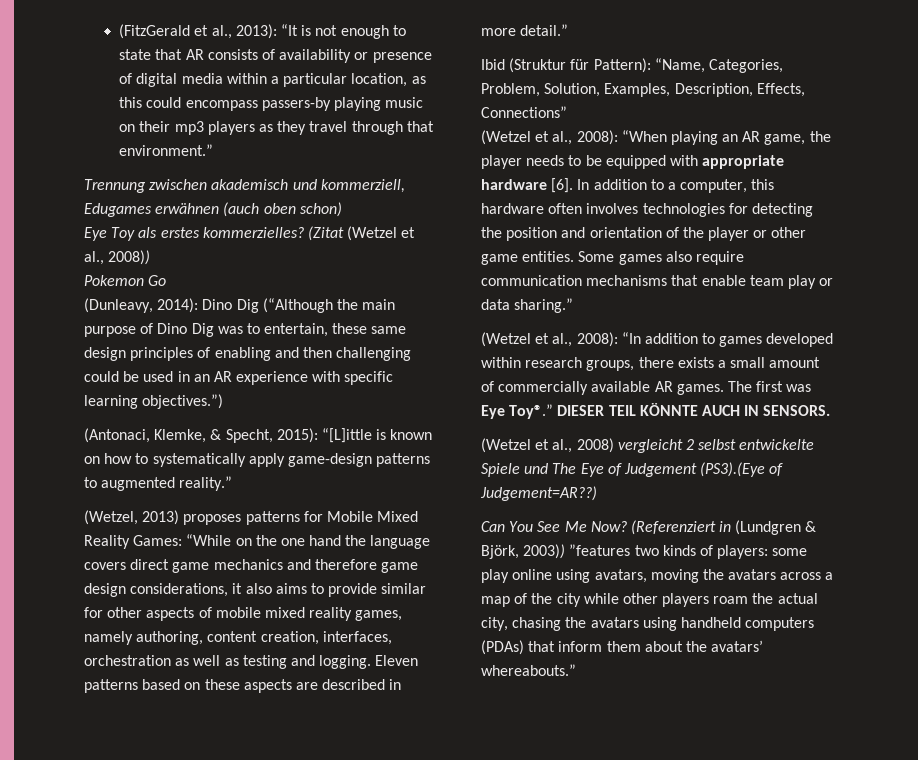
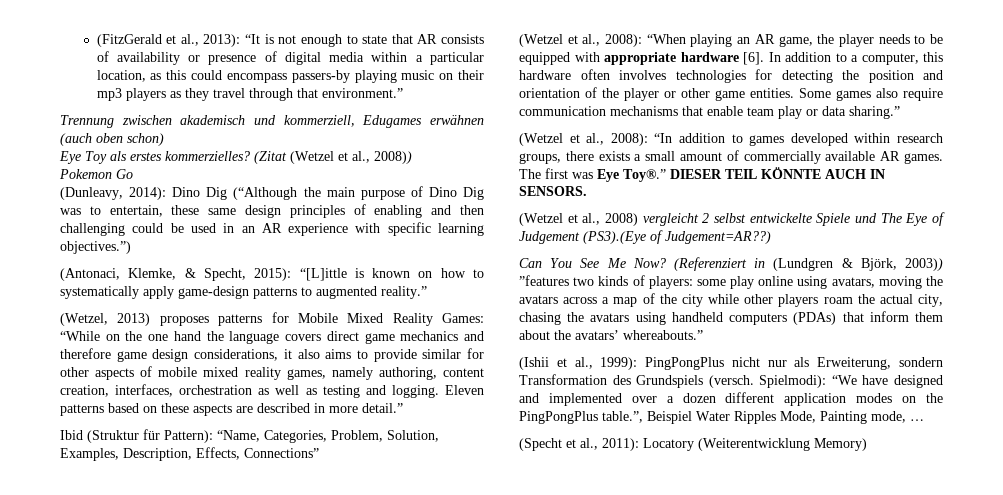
(576, 670) none -> [519,357,943,370] [519,374,943,388] [519,392,943,406] [519,411,924,424] [519,438,867,451] // (Ishii et al., 1999): PingPongPlus nicht nur als Erweiterung, sondern Transformation des Grundspiels (versch. Spielmodi): “We have designed and implemented over a dozen different application modes on the PingPongPlus table.”, Beispiel Water Ripples Mode, Painting mode, … // (Specht et al., 2011): Locatory (Weiterentwicklung Memory)

